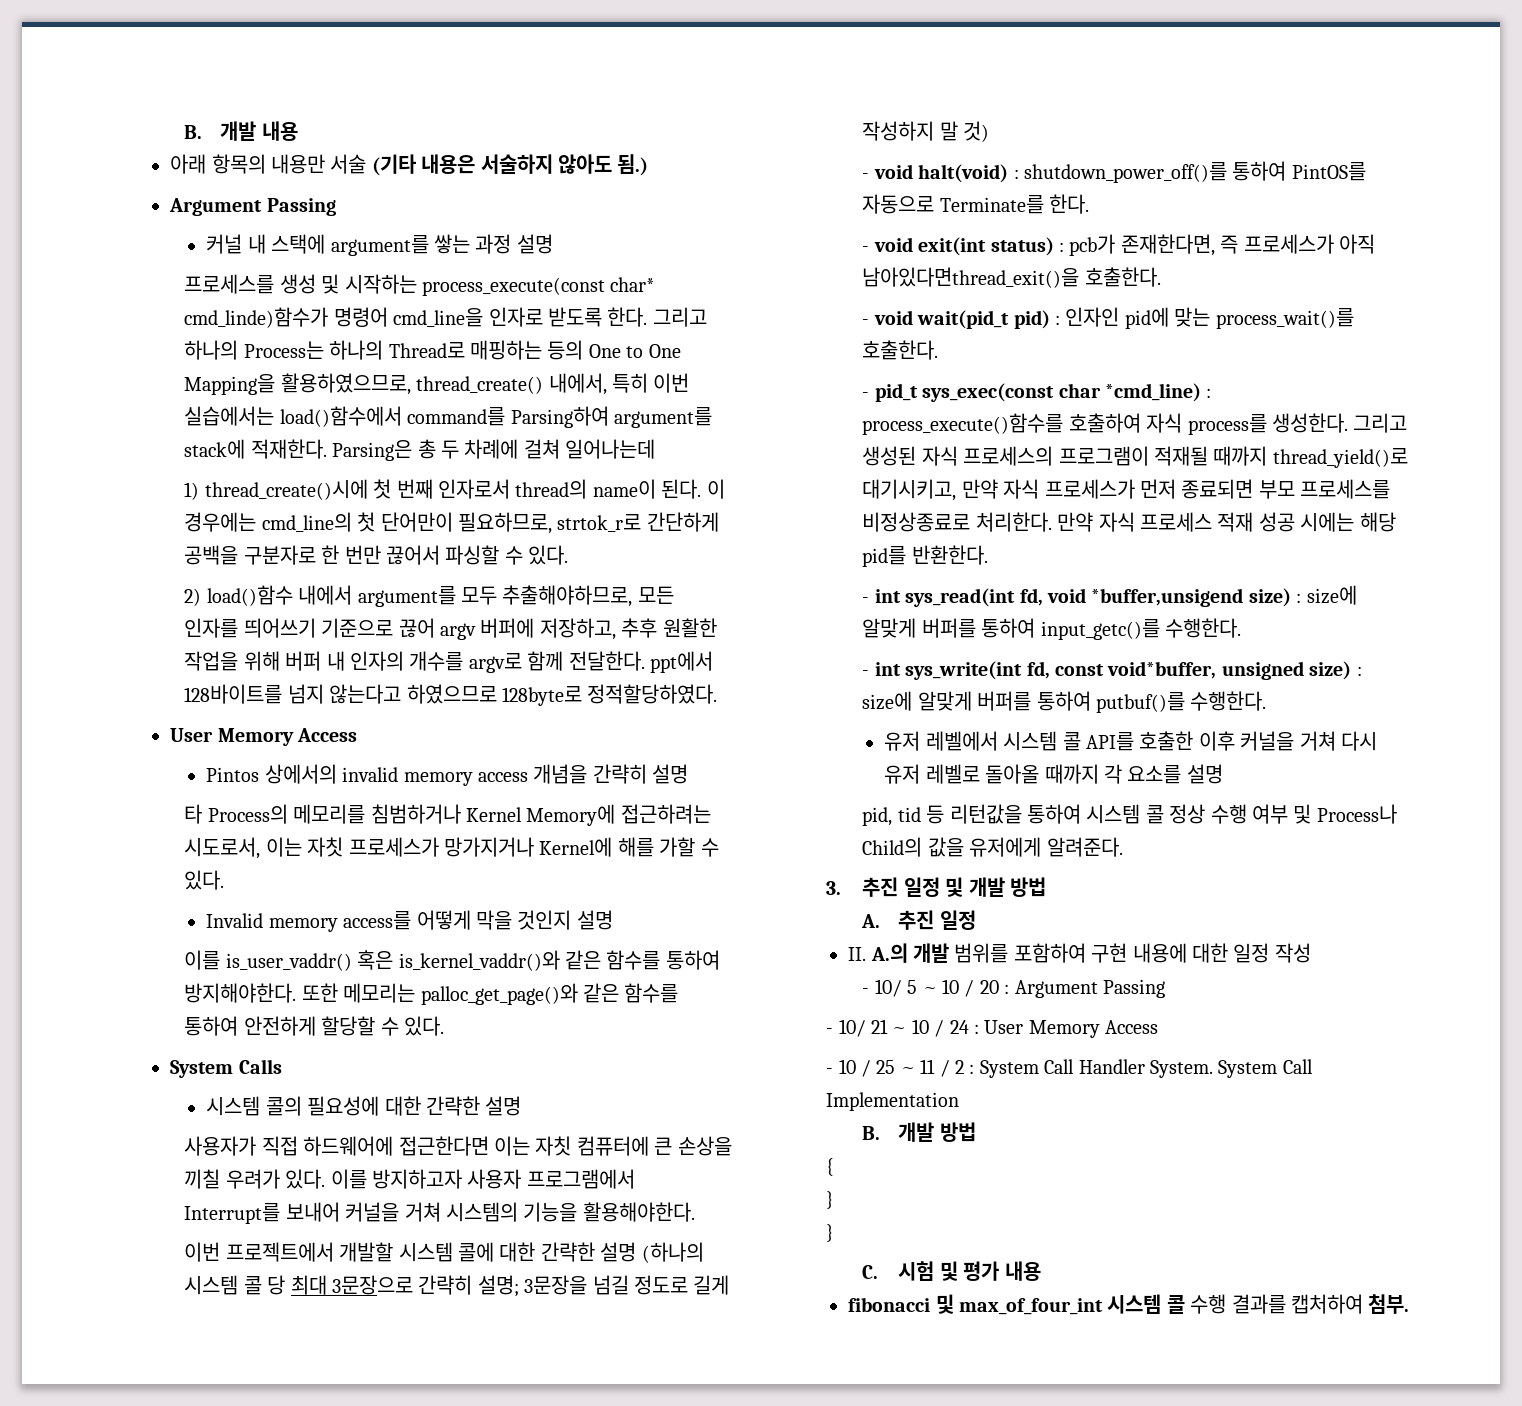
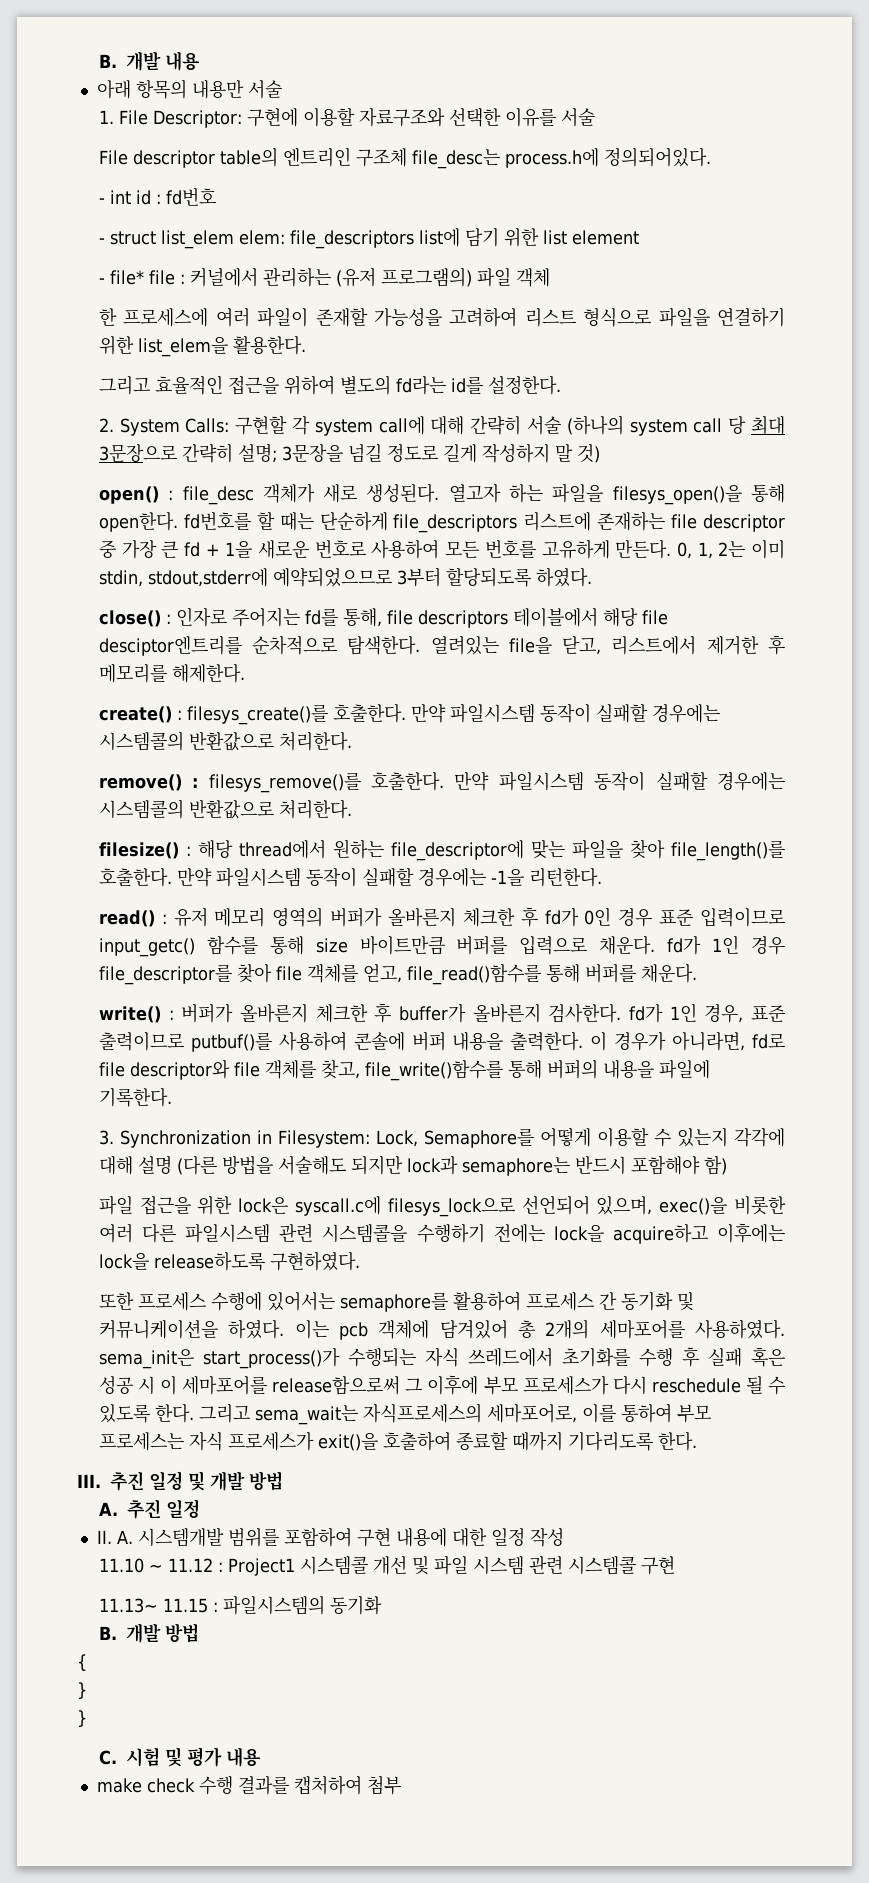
[371,154,649,176] [169,198,336,216] [206,234,553,256] [184,274,656,296] [184,307,707,328] [184,340,681,360] [184,373,690,395] [184,406,712,428] [184,439,656,461] [184,479,725,500] [184,512,719,534] [184,545,569,565] [184,585,674,607] [184,618,717,640] [184,651,713,673] [184,684,718,706] [170,728,357,746] [206,764,689,786] [184,804,711,826] [184,837,719,859] [184,870,225,890] [206,910,613,932] [184,950,720,971] [184,983,679,1005] [184,1016,444,1036] [170,1059,282,1078] [206,1096,522,1116] [184,1136,732,1156] [184,1169,635,1189] [184,1202,695,1224] [184,1242,704,1263] [184,1275,262,1295] (기타 내용은 서술하지 않아도 됨.) // Argument Passing // 커널 내 스택에 argument를 쌓는 과정 설명 // 프로세스를 생성 및 시작하는 process_execute(const char* cmd_linde)함수가 명령어 cmd_line을 인자로 받도록 한다. 그리고 하나의 Process는 하나의 Thread로 매핑하는 등의 One to One Mapping을 활용하였으므로, thread_create() 내에서, 특히 이번 실습에서는 load()함수에서 command를 Parsing하여 argument를 stack에 적재한다. Parsing은 총 두 차례에 걸쳐 일어나는데 // 1) thread_create()시에 첫 번째 인자로서 thread의 name이 된다. 이 경우에는 cmd_line의 첫 단어만이 필요하므로, strtok_r로 간단하게 공백을 구분자로 한 번만 끊어서 파싱할 수 있다. // 2) load()함수 내에서 argument를 모두 추출해야하므로, 모든 인자를 띄어쓰기 기준으로 끊어 argv 버퍼에 저장하고, 추후 원활한 작업을 위해 버퍼 내 인자의 개수를 argv로 함께 전달한다. ppt에서 128바이트를 넘지 않는다고 하였으므로 128byte로 정적할당하였다. // User Memory Access // Pintos 상에서의 invalid memory access 개념을 간략히 설명 // 타 Process의 메모리를 침범하거나 Kernel Memory에 접근하려는 시도로서, 이는 자칫 프로세스가 망가지거나 Kernel에 해를 가할 수 있다. // Invalid memory access를 어떻게 막을 것인지 설명 // 이를 is_user_vaddr() 혹은 is_kernel_vaddr()와 같은 함수를 통하여 방지해야한다. 또한 메모리는 palloc_get_page()와 같은 함수를 통하여 안전하게 할당할 수 있다. // System Calls // 시스템 콜의 필요성에 대한 간략한 설명 // 사용자가 직접 하드웨어에 접근한다면 이는 자칫 컴퓨터에 큰 손상을 끼칠 우려가 있다. 이를 방지하고자 사용자 프로그램에서 Interrupt를 보내어 커널을 거쳐 시스템의 기능을 활용해야한다. // 이번 프로젝트에서 개발할 시스템 콜에 대한 간략한 설명 (하나의 시스템 콜 -> [98,107,595,128] [98,147,711,169] [98,188,216,206] [98,228,639,249] [98,267,550,287] [98,307,786,327] [98,335,306,357] [98,375,561,395] [98,415,723,436] // 1. File Descriptor: 구현에 이용할 자료구조와 선택한 이유를 서술 // File descriptor table의 엔트리인 구조체 file_desc는 process.h에 정의되어있다. // - int id : fd번호 // - struct list_elem elem: file_descriptors list에 담기 위한 list element // - file* file : 커널에서 관리하는 (유저 프로그램의) 파일 객체 // 한 프로세스에 여러 파일이 존재할 가능성을 고려하여 리스트 형식으로 파일을 연결하기 위한 list_elem을 활용한다. // 그리고 효율적인 접근을 위하여 별도의 fd라는 id를 설정한다. // 2. System Calls: 구현할 각 system call에 대해 간략히 서술 (하나의 system call
[862,161,1366,183] [862,194,1090,214] [862,234,1375,256] [862,267,1161,288] [862,307,1354,329] [862,340,939,360] [862,383,1212,402] [862,413,1408,435] [862,446,1408,468] [862,479,1391,501] [862,512,1396,532] [862,545,988,567] [862,585,1357,607] [862,618,1241,640] [862,661,1362,680] [862,691,1267,713] [884,731,1377,751] [884,764,1223,784] [862,804,1397,826] [862,837,1123,857] [826,881,842,895] - void halt(void) : shutdown_power_off()를 통하여 PintOS를 자동으로 Terminate를 한다. // - void exit(int status) : pcb가 존재한다면, 즉 프로세스가 아직 남아있다면thread_exit()을 호출한다. // - void wait(pid_t pid) : 인자인 pid에 맞는 process_wait()를 호출한다. // - pid_t sys_exec(const char *cmd_line) : process_execute()함수를 호출하여 자식 process를 생성한다. 그리고 생성된 자식 프로세스의 프로그램이 적재될 때까지 thread_yield()로 대기시키고, 만약 자식 프로세스가 먼저 종료되면 부모 프로세스를 비정상종료로 처리한다. 만약 자식 프로세스 적재 성공 시에는 해당 pid를 반환한다. // - int sys_read(int fd, void *buffer,unsigend size) : size에 알맞게 버퍼를 통하여 input_getc()를 수행한다. // - int sys_write(int fd, const void*buffer, unsigned size) : size에 알맞게 버퍼를 통하여 putbuf()를 수행한다. // 유저 레벨에서 시스템 콜 API를 호출한 이후 커널을 거쳐 다시 유저 레벨로 돌아올 때까지 각 요소를 설명 // pid, tid 등 리턴값을 통하여 시스템 콜 정상 수행 여부 및 Process나 Child의 값을 유저에게 알려준다. // 3. -> [98,483,785,505] [98,511,785,533] [98,539,785,559] [98,567,592,587] [98,607,668,628] [98,635,786,656] [98,663,245,683] [98,703,720,725] [98,731,352,751] [98,771,786,793] [98,799,352,819] [98,839,786,861] [98,867,602,887] [98,907,785,927] [98,935,786,957] [98,963,697,985] [98,1003,785,1023] [98,1031,786,1052] [98,1059,710,1081] [98,1087,172,1107] [98,1127,786,1148] [98,1155,727,1176] [98,1195,786,1217] [98,1223,785,1244] [98,1251,360,1271] [98,1292,694,1312] [98,1319,785,1340] [98,1347,786,1369] [98,1375,786,1395] [98,1403,711,1425] [98,1431,697,1451] [76,1474,101,1488] open() : file_desc 객체가 새로 생성된다. 열고자 하는 파일을 filesys_open()을 통해 open한다. fd번호를 할 때는 단순하게 file_descriptors 리스트에 존재하는 file descriptor 중 가장 큰 fd + 1을 새로운 번호로 사용하여 모든 번호를 고유하게 만든다. 0, 1, 2는 이미 stdin, stdout,stderr에 예약되었으므로 3부터 할당되도록 하였다. // close() : 인자로 주어지는 fd를 통해, file descriptors 테이블에서 해당 file desciptor엔트리를 순차적으로 탐색한다. 열려있는 file을 닫고, 리스트에서 제거한 후 메모리를 해제한다. // create() : filesys_create()를 호출한다. 만약 파일시스템 동작이 실패할 경우에는 시스템콜의 반환값으로 처리한다. // remove() : filesys_remove()를 호출한다. 만약 파일시스템 동작이 실패할 경우에는 시스템콜의 반환값으로 처리한다. // filesize() : 해당 thread에서 원하는 file_descriptor에 맞는 파일을 찾아 file_length()를 호출한다. 만약 파일시스템 동작이 실패할 경우에는 -1을 리턴한다. // read() : 유저 메모리 영역의 버퍼가 올바른지 체크한 후 fd가 0인 경우 표준 입력이므로 input_getc() 함수를 통해 size 바이트만큼 버퍼를 입력으로 채운다. fd가 1인 경우 file_descriptor를 찾아 file 객체를 얻고, file_read()함수를 통해 버퍼를 채운다. // write() : 버퍼가 올바른지 체크한 후 buffer가 올바른지 검사한다. fd가 1인 경우, 표준 출력이므로 putbuf()를 사용하여 콘솔에 버퍼 내용을 출력한다. 이 경우가 아니라면, fd로 file descriptor와 file 객체를 찾고, file_write()함수를 통해 버퍼의 내용을 파일에 기록한다. // 3. Synchronization in Filesystem: Lock, Semaphore를 어떻게 이용할 수 있는지 각각에 대해 설명 (다른 방법을 서술해도 되지만 lock과 semaphore는 반드시 포함해야 함) // 파일 접근을 위한 lock은 syscall.c에 filesys_lock으로 선언되어 있으며, exec()을 비롯한 여러 다른 파일시스템 관련 시스템콜을 수행하기 전에는 lock을 acquire하고 이후에는 lock을 release하도록 구현하였다. // 또한 프로세스 수행에 있어서는 semaphore를 활용하여 프로세스 간 동기화 및 커뮤니케이션을 하였다. 이는 pcb 객체에 담겨있어 총 2개의 세마포어를 사용하였다. sema_init은 start_process()가 수행되는 자식 쓰레드에서 초기화를 수행 후 실패 혹은 성공 시 이 세마포어를 release함으로써 그 이후에 부모 프로세스가 다시 reschedule 될 수 있도록 한다. 그리고 sema_wait는 자식프로세스의 세마포어로, 이를 통하여 부모 프로세스는 자식 프로세스가 exit()을 호출하여 종료할 때까지 기다리도록 한다. // III.
[870,943,949,963] A.의 개발 -> [116,1528,224,1547] A. 시스템개발
[862,979,1165,998] [826,1019,1159,1038] [826,1059,1313,1078] [826,1092,960,1111] - 10/ 5 ~ 10 / 20 : Argument Passing // - 10/ 21 ~ 10 / 24 : User Memory Access // - 10 / 25 ~ 11 / 2 : System Call Handler System. System Call Implementation -> [98,1555,675,1576] [98,1595,382,1615] 11.10 ~ 11.12 : Project1 시스템콜 개선 및 파일 시스템 관련 시스템콜 구현 // 11.13~ 11.15 : 파일시스템의 동기화
[848,1294,1185,1315] fibonacci 및 max_of_four_int 시스템 콜 -> [96,1778,195,1793] make check
[1368,1294,1410,1314] 첨부. -> [366,1775,401,1795] 첨부

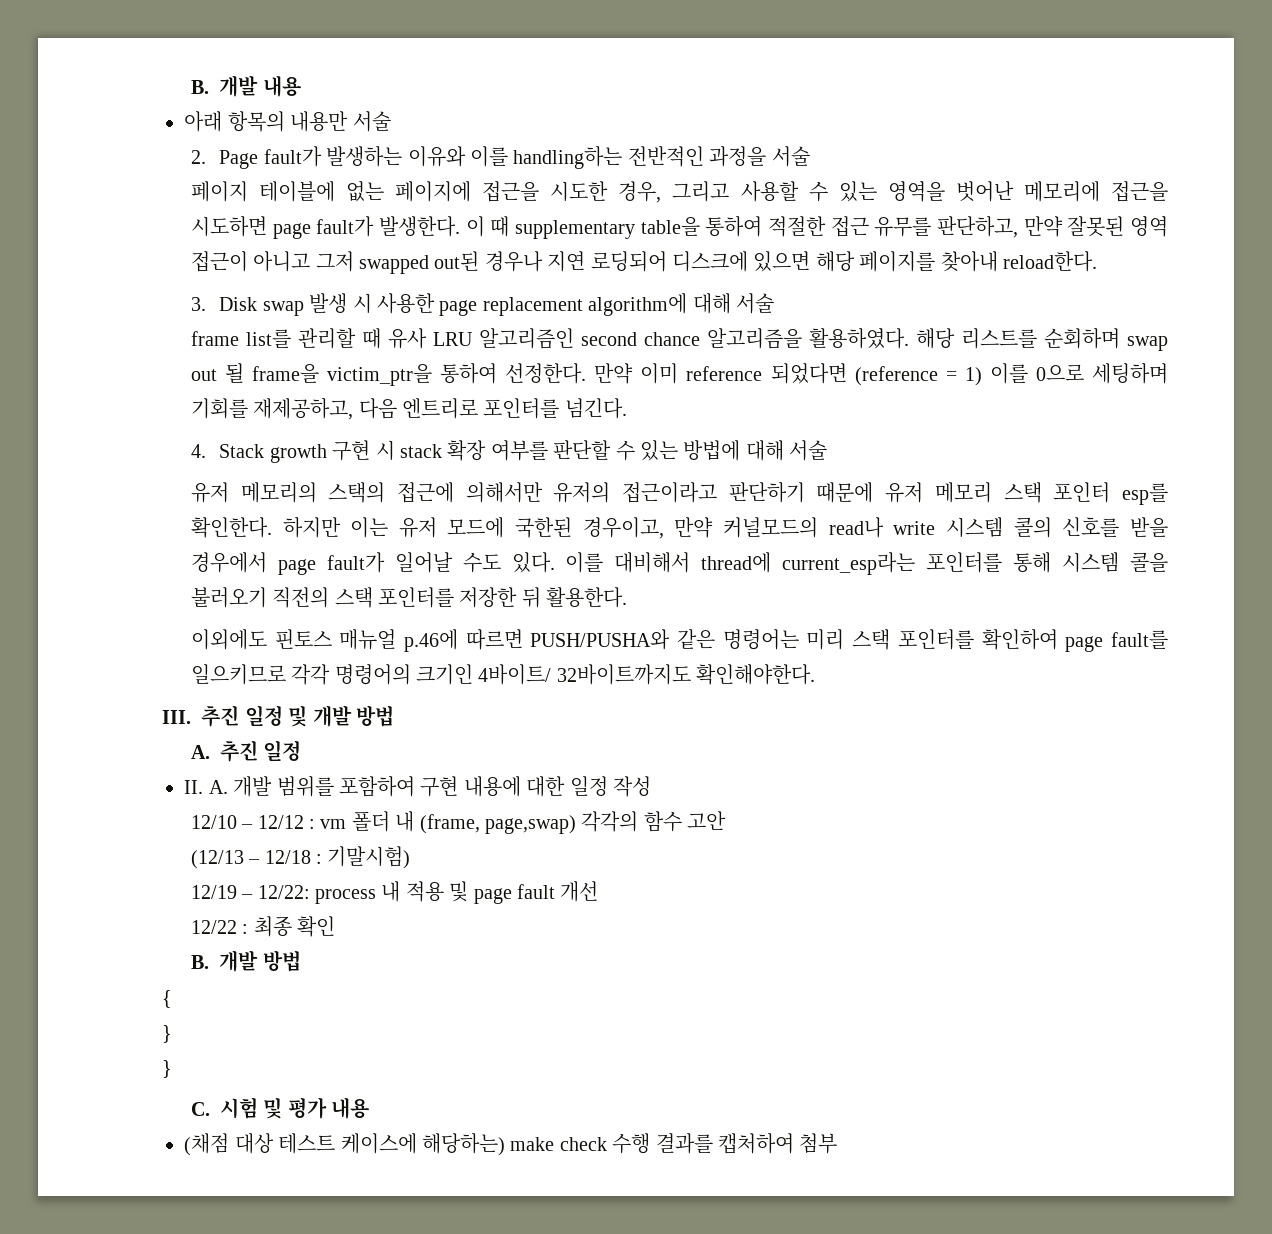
[98,107,595,128] [98,147,711,169] [98,188,216,206] [98,228,639,249] [98,267,550,287] [98,307,786,327] [98,335,306,357] [98,375,561,395] [98,415,785,436] [98,443,600,463] [98,483,785,505] [98,511,785,533] [98,539,785,559] [98,567,592,587] [98,607,668,628] [98,635,786,656] [98,663,245,683] [98,703,720,725] [98,731,352,751] [98,771,786,793] [98,799,352,819] [98,839,786,861] [98,867,602,887] [98,907,785,927] [98,935,786,957] [98,963,697,985] [98,1003,785,1023] [98,1031,786,1052] [98,1059,710,1081] [98,1087,172,1107] [98,1127,786,1148] [98,1155,727,1176] [98,1195,786,1217] [98,1223,785,1244] [98,1251,360,1271] [98,1292,694,1312] [98,1319,785,1340] [98,1347,786,1369] [98,1375,786,1395] [98,1403,711,1425] [98,1431,697,1451] 1. File Descriptor: 구현에 이용할 자료구조와 선택한 이유를 서술 // File descriptor table의 엔트리인 구조체 file_desc는 process.h에 정의되어있다. // - int id : fd번호 // - struct list_elem elem: file_descriptors list에 담기 위한 list element // - file* file : 커널에서 관리하는 (유저 프로그램의) 파일 객체 // 한 프로세스에 여러 파일이 존재할 가능성을 고려하여 리스트 형식으로 파일을 연결하기 위한 list_elem을 활용한다. // 그리고 효율적인 접근을 위하여 별도의 fd라는 id를 설정한다. // 2. System Calls: 구현할 각 system call에 대해 간략히 서술 (하나의 system call 당 최대 3문장으로 간략히 설명; 3문장을 넘길 정도로 길게 작성하지 말 것) // open() : file_desc 객체가 새로 생성된다. 열고자 하는 파일을 filesys_open()을 통해 open한다. fd번호를 할 때는 단순하게 file_descriptors 리스트에 존재하는 file descriptor 중 가장 큰 fd + 1을 새로운 번호로 사용하여 모든 번호를 고유하게 만든다. 0, 1, 2는 이미 stdin, stdout,stderr에 예약되었으므로 3부터 할당되도록 하였다. // close() : 인자로 주어지는 fd를 통해, file descriptors 테이블에서 해당 file desciptor엔트리를 순차적으로 탐색한다. 열려있는 file을 닫고, 리스트에서 제거한 후 메모리를 해제한다. // create() : filesys_create()를 호출한다. 만약 파일시스템 동작이 실패할 경우에는 시스템콜의 반환값으로 처리한다. // remove() : filesys_remove()를 호출한다. 만약 파일시스템 동작이 실패할 경우에는 시스템콜의 반환값으로 처리한다. // filesize() : 해당 thread에서 원하는 file_descriptor에 맞는 파일을 찾아 file_length()를 호출한다. 만약 파일시스템 동작이 실패할 경우에는 -1을 리턴한다. // read() : 유저 메모리 영역의 버퍼가 올바른지 체크한 후 fd가 0인 경우 표준 입력이므로 input_getc() 함수를 통해 size 바이트만큼 버퍼를 입력으로 채운다. fd가 1인 경우 file_descriptor를 찾아 file 객체를 얻고, file_read()함수를 통해 버퍼를 채운다. // write() : 버퍼가 올바른지 체크한 후 buffer가 올바른지 검사한다. fd가 1인 경우, 표준 출력이므로 putbuf()를 사용하여 콘솔에 버퍼 내용을 출력한다. 이 경우가 아니라면, fd로 file descriptor와 file 객체를 찾고, file_write()함수를 통해 버퍼의 내용을 파일에 기록한다. // 3. Synchronization in Filesystem: Lock, Semaphore를 어떻게 이용할 수 있는지 각각에 대해 설명 (다른 방법을 서술해도 되지만 lock과 semaphore는 반드시 포함해야 함) // 파일 접근을 위한 lock은 syscall.c에 filesys_lock으로 선언되어 있으며, exec()을 비롯한 여러 다른 파일시스템 관련 시스템콜을 수행하기 전에는 lock을 acquire하고 이후에는 lock을 release하도록 구현하였다. // 또한 프로세스 수행에 있어서는 semaphore를 활용하여 프로세스 간 동기화 및 커뮤니케이션을 하였다. 이는 pcb 객체에 담겨있어 총 2개의 세마포어를 사용하였다. sema_init은 start_process()가 수행되는 자식 쓰레드에서 초기화를 수행 후 실패 혹은 성공 시 이 세마포어를 release함으로써 그 이후에 부모 프로세스가 다시 reschedule 될 수 있도록 한다. 그리고 sema_wait는 자식프로세스의 세마포어로, 이를 통하여 부모 프로세스는 자식 프로세스가 exit()을 호출하여 종료할 때까지 기다리도록 한다. -> [190,146,810,169] [190,181,1168,203] [190,216,1169,239] [190,251,1098,274] [190,293,774,316] [190,328,1169,351] [190,363,1169,386] [190,398,627,420] [190,440,828,463] [190,482,1169,505] [190,517,1168,539] [190,552,1168,575] [190,587,628,608] [190,629,1169,652] [190,664,816,685] 2. Page fault가 발생하는 이유와 이를 handling하는 전반적인 과정을 서술 // 페이지 테이블에 없는 페이지에 접근을 시도한 경우, 그리고 사용할 수 있는 영역을 벗어난 메모리에 접근을 시도하면 page fault가 발생한다. 이 때 supplementary table을 통하여 적절한 접근 유무를 판단하고, 만약 잘못된 영역 접근이 아니고 그저 swapped out된 경우나 지연 로딩되어 디스크에 있으면 해당 페이지를 찾아내 reload한다. // 3. Disk swap 발생 시 사용한 page replacement algorithm에 대해 서술 // frame list를 관리할 때 유사 LRU 알고리즘인 second chance 알고리즘을 활용하였다. 해당 리스트를 순회하며 swap out 될 frame을 victim_ptr을 통하여 선정한다. 만약 이미 reference 되었다면 (reference = 1) 이를 0으로 세팅하며 기회를 재제공하고, 다음 엔트리로 포인터를 넘긴다. // 4. Stack growth 구현 시 stack 확장 여부를 판단할 수 있는 방법에 대해 서술 // 유저 메모리의 스택의 접근에 의해서만 유저의 접근이라고 판단하기 때문에 유저 메모리 스택 포인터 esp를 확인한다. 하지만 이는 유저 모드에 국한된 경우이고, 만약 커널모드의 read나 write 시스템 콜의 신호를 받을 경우에서 page fault가 일어날 수도 있다. 이를 대비해서 thread에 current_esp라는 포인터를 통해 시스템 콜을 불러오기 직전의 스택 포인터를 저장한 뒤 활용한다. // 이외에도 핀토스 매뉴얼 p.46에 따르면 PUSH/PUSHA와 같은 명령어는 미리 스택 포인터를 확인하여 page fault를 일으키므로 각각 명령어의 크기인 4바이트/ 32바이트까지도 확인해야한다.
[137,1528,224,1547] 시스템개발 -> [233,776,273,797] 개발
[98,1555,675,1576] [98,1595,382,1615] 11.10 ~ 11.12 : Project1 시스템콜 개선 및 파일 시스템 관련 시스템콜 구현 // 11.13~ 11.15 : 파일시스템의 동기화 -> [190,811,727,834] [190,846,411,869] [190,881,599,904] [190,916,336,937] 12/10 – 12/12 : vm 폴더 내 (frame, page,swap) 각각의 함수 고안 // (12/13 – 12/18 : 기말시험) // 12/19 – 12/22: process 내 적용 및 page fault 개선 // 12/22 : 최종 확인
(261, 1757) none -> [184,1133,506,1156] (채점 대상 테스트 케이스에 해당하는)

